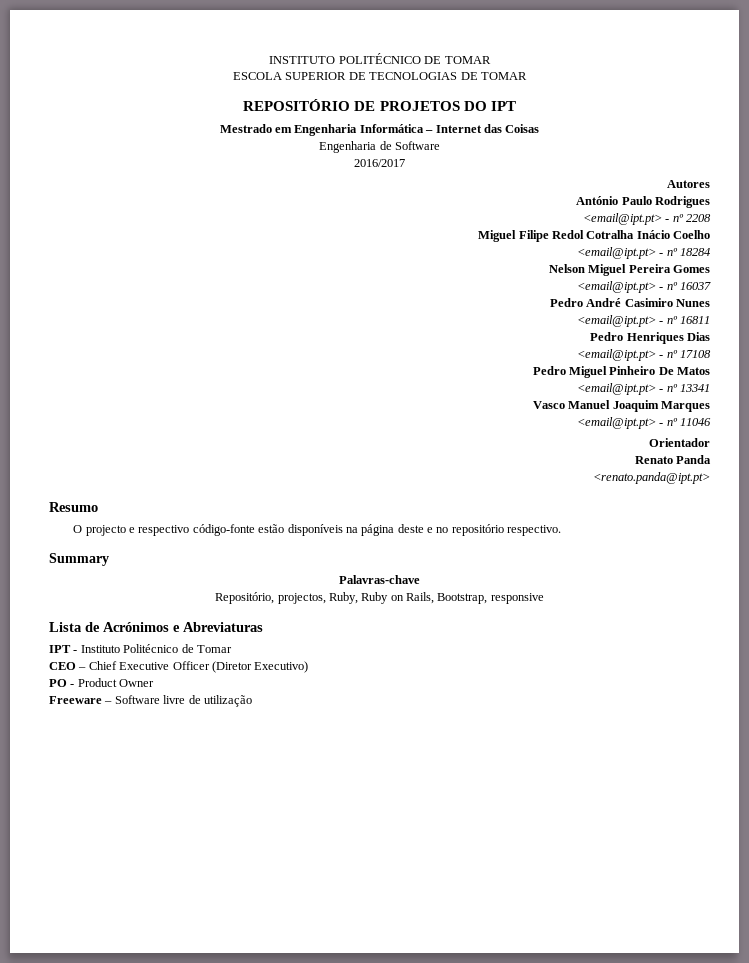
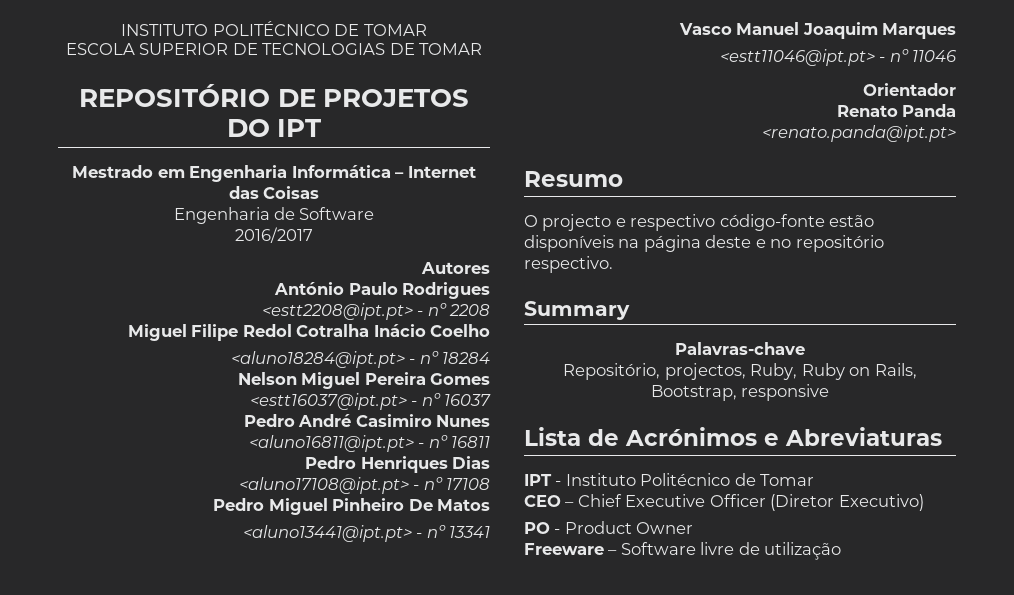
[582,213,662,225] <email@ipt.pt> -> [261,303,413,320] <estt2208@ipt.pt>
[576,247,656,259] <email@ipt.pt> -> [230,351,405,368] <aluno18284@ipt.pt>
[576,281,656,293] <email@ipt.pt> -> [249,393,407,410] <estt16037@ipt.pt>
[576,315,656,327] <email@ipt.pt> -> [248,435,414,452] <aluno16811@ipt.pt>
[576,349,656,361] <email@ipt.pt> -> [238,477,409,494] <aluno17108@ipt.pt>
[576,383,656,395] <email@ipt.pt> -> [242,525,412,542] <aluno13441@ipt.pt>
[576,417,656,429] <email@ipt.pt> -> [719,49,875,66] <estt11046@ipt.pt>

